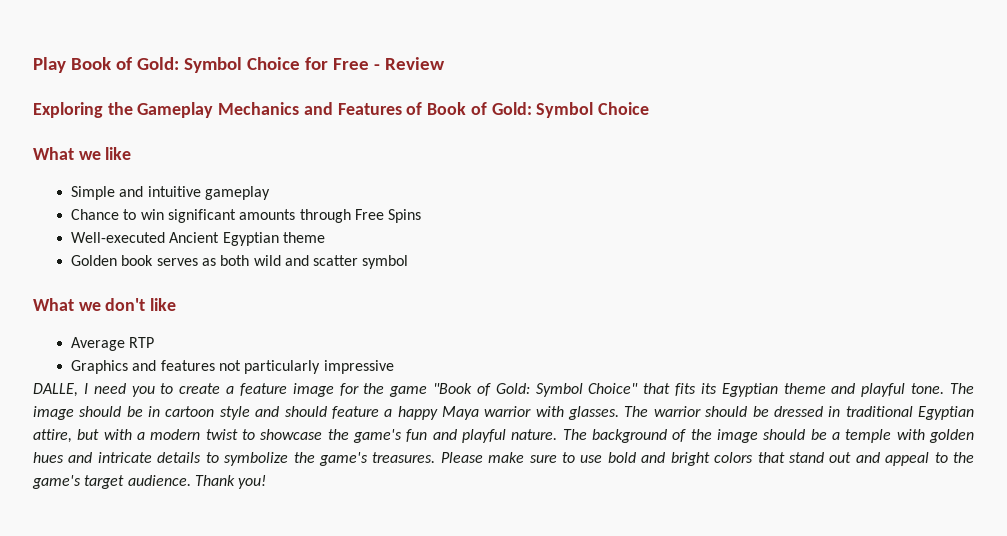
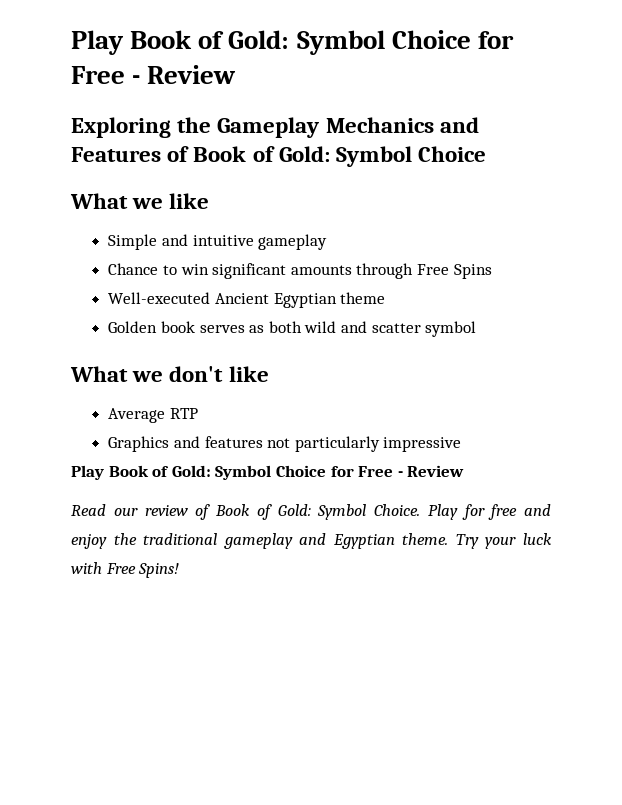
[33,383,975,397] [33,406,975,420] [33,429,975,443] [33,452,974,466] [32,475,267,489] DALLE, I need you to create a feature image for the game "Book of Gold: Symbol Choice" that fits its Egyptian theme and playful tone. The image should be in cartoon style and should feature a happy Maya warrior with glasses. The warrior should be dressed in traditional Egyptian attire, but with a modern twist to showcase the game's fun and playful nature. The background of the image should be a temple with golden hues and intricate details to symbolize the game's treasures. Please make sure to use bold and bright colors that stand out and appeal to the game's target audience. Thank you! -> [71,465,465,480] [71,504,551,520] [71,533,552,549] [71,562,180,578] Play Book of Gold: Symbol Choice for Free - Review // Read our review of Book of Gold: Symbol Choice. Play for free and enjoy the traditional gameplay and Egyptian theme. Try your luck with Free Spins!

